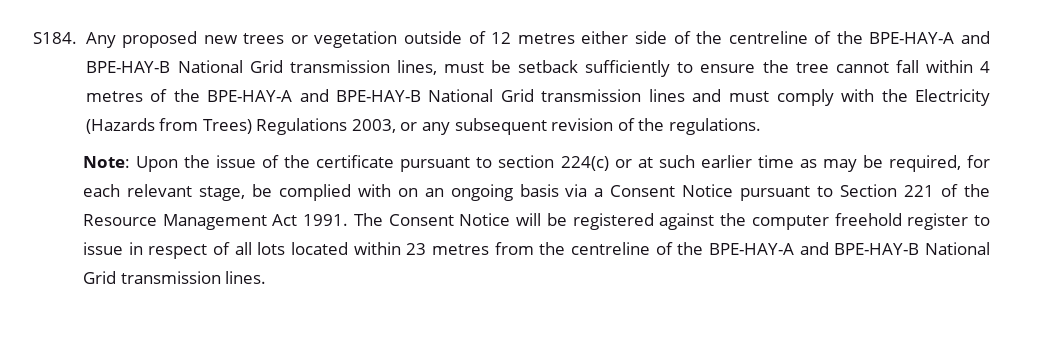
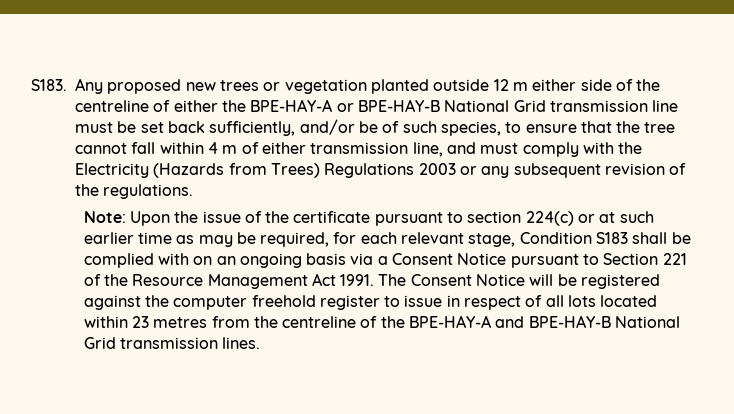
[33,32,77,44] S184. -> [31,79,67,91] S183.
[404,31,575,44] outside of 12 metres -> [370,79,528,94] planted outside 12 m
[836,31,991,44] [85,60,437,75] the BPE-HAY-A and BPE-HAY-B National Grid transmission lines, -> [173,99,679,112] either the BPE-HAY-A or BPE-HAY-B National Grid transmission line
[518,60,671,77] setback sufficiently -> [140,119,501,136] set back sufficiently, and/or be of such species,
(756, 68) none -> [580,121,612,133] that
[85,89,685,102] metres of the BPE-HAY-A and BPE-HAY-B National Grid transmission lines -> [222,142,443,157] m of either transmission line,
[351,119,396,133] 2003, -> [418,163,456,175] 2003
(245, 193) none -> [519,232,668,244] Condition S183 shall

